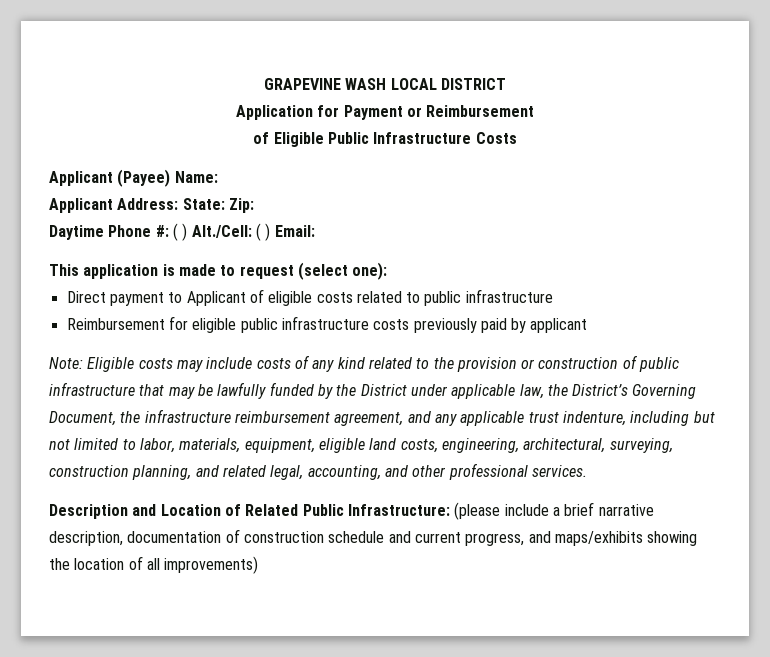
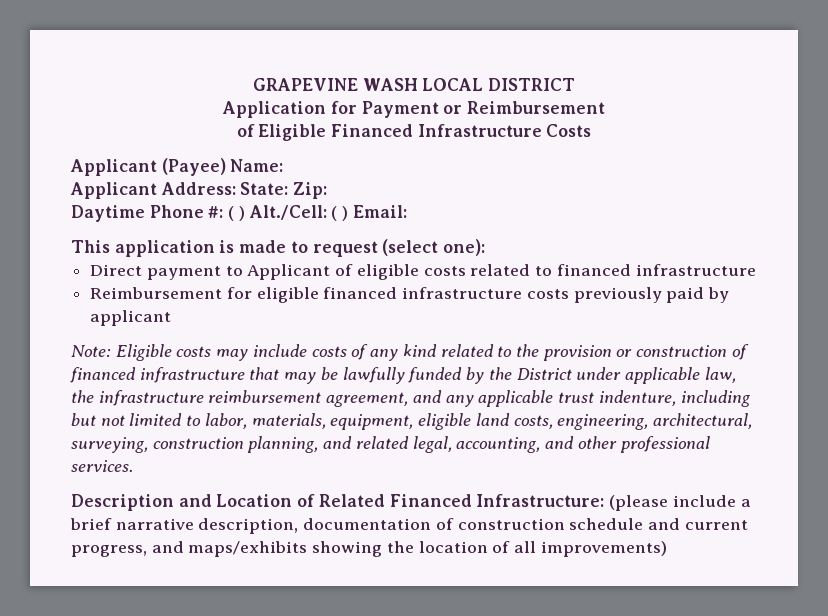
[328,132,369,144] Public -> [331,124,413,137] Financed
[424,291,462,306] public -> [556,264,631,276] financed
[240,318,278,333] public -> [323,287,398,299] financed
[639,357,680,372] public -> [70,367,136,383] financed
[572,384,697,399] [49,411,141,426] District’s Governing Document, the -> (94, 396) none
[302,504,344,516] Public -> [389,494,472,507] Financed

